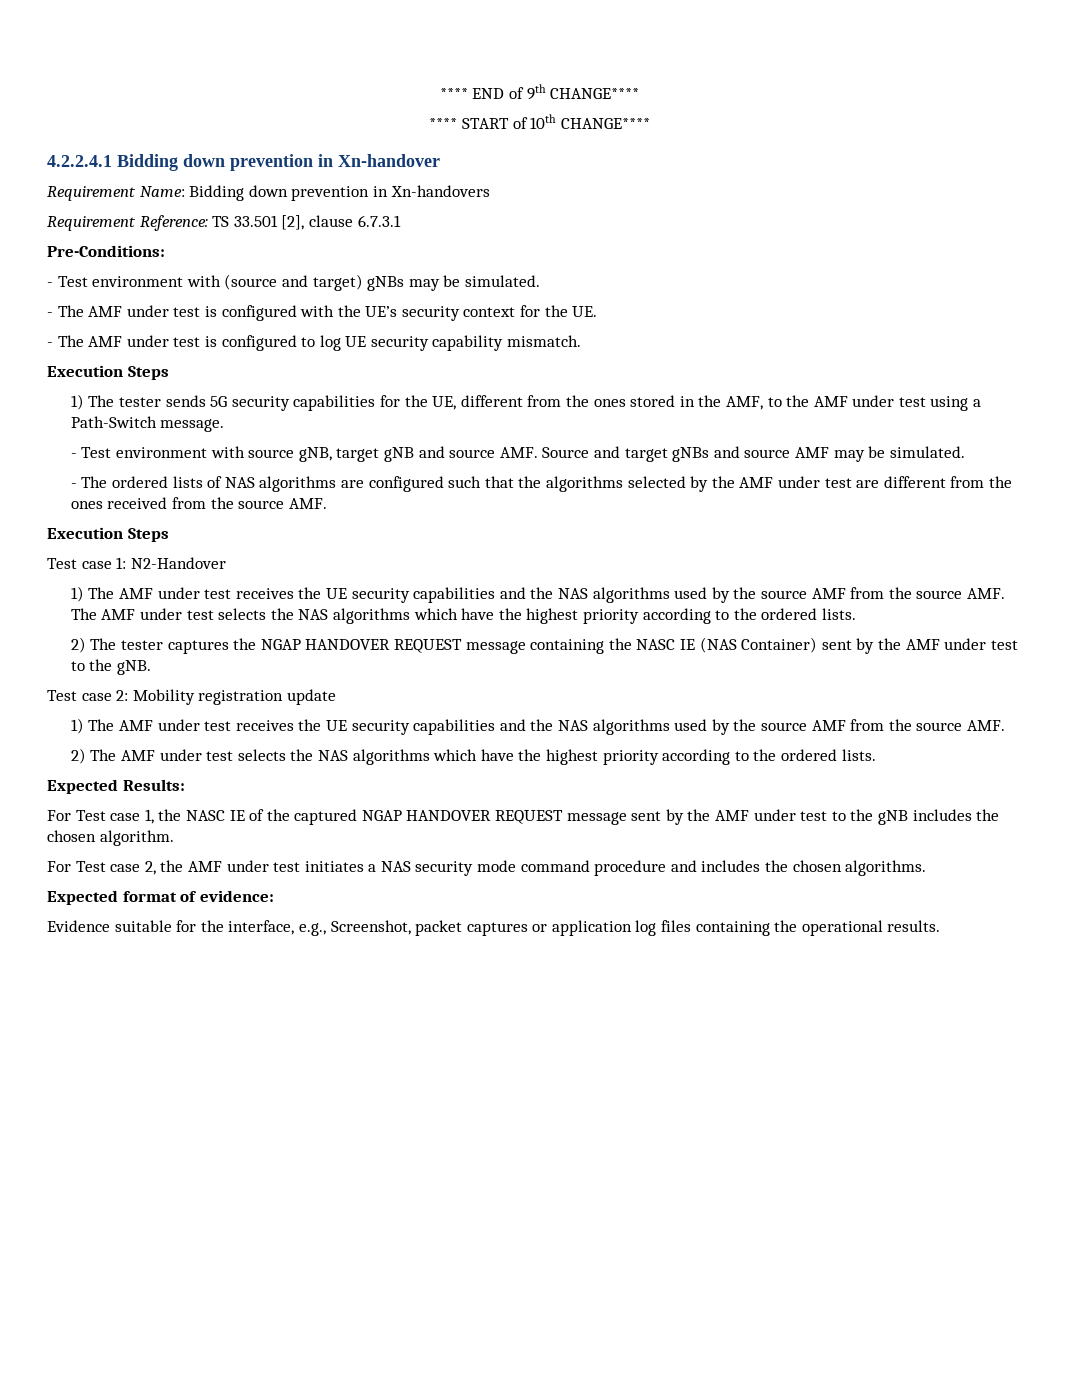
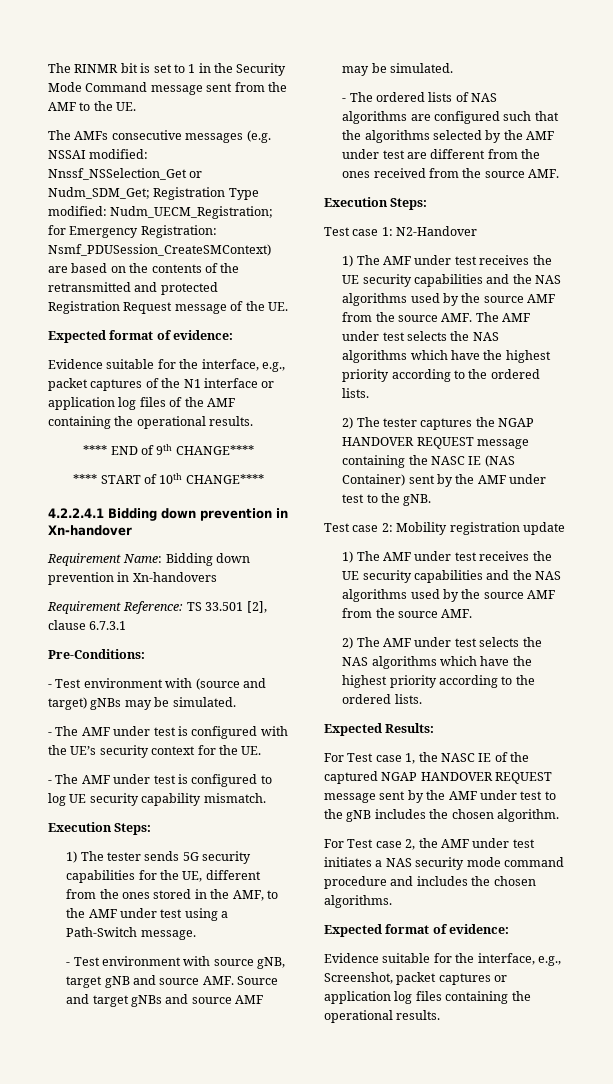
(439, 93) none -> [48,63,287,76] [48,82,287,95] [48,101,137,111] [48,130,271,143] [48,149,149,159] [48,168,203,180] [48,187,259,200] [48,206,274,219] [48,225,217,238] [48,244,271,256] [48,263,240,273] [48,282,218,295] [48,301,288,314] [48,330,234,343] [48,359,285,372] [48,378,275,391] [48,397,235,410] [48,416,254,429] The RINMR bit is set to 1 in the Security Mode Command message sent from the AMF to the UE. // The AMFs consecutive messages (e.g. NSSAI modified: Nnssf_NSSelection_Get or Nudm_SDM_Get; Registration Type modified: Nudm_UECM_Registration; for Emergency Registration: Nsmf_PDUSession_CreateSMContext) are based on the contents of the retransmitted and protected Registration Request message of the UE. // Expected format of evidence: // Evidence suitable for the interface, e.g., packet captures of the N1 interface or application log files of the AMF containing the operational results. //
[127,366,169,380] Steps -> [114,823,152,835] Steps:
[127,528,169,542] Steps -> [390,198,428,210] Steps:

